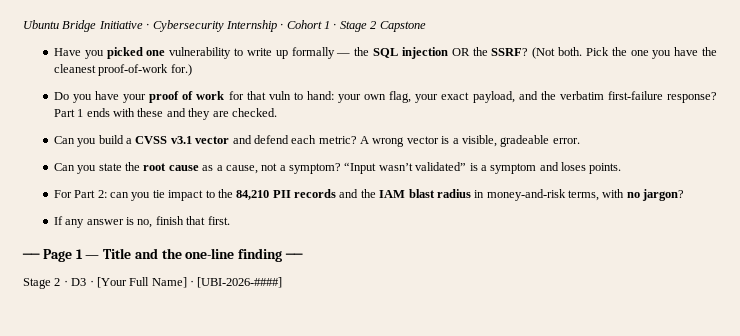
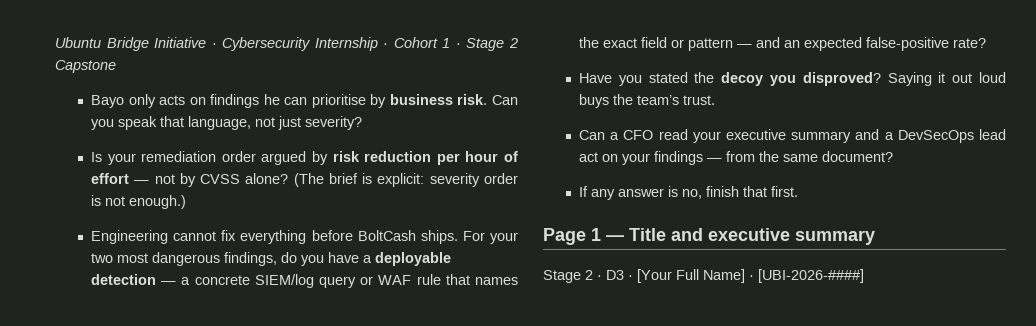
[53,47,718,59] [53,64,192,76] [53,91,717,103] [53,108,277,120] [53,135,580,147] [53,162,622,174] [53,189,685,201] Have you picked one vulnerability to write up formally — the SQL injection OR the SSRF? (Not both. Pick the one you have the cleanest proof-of-work for.) // Do you have your proof of work for that vuln to hand: your own flag, your exact payload, and the verbatim first-failure response? Part 1 ends with these and they are checked. // Can you build a CVSS v3.1 vector and defend each metric? A wrong vector is a visible, gradeable error. // Can you state the root cause as a cause, not a symptom? “Input wasn’t validated” is a symptom and loses points. // For Part 2: can you tie impact to the 84,210 PII records and the IAM blast radius in money-and-risk terms, with no jargon? -> [91,94,519,108] [91,116,363,130] [91,151,518,165] [91,173,518,187] [91,195,187,209] [91,230,518,244] [91,252,452,266] [91,274,519,288] [579,37,987,51] [579,72,1006,86] [579,94,716,108] [579,129,1006,143] [579,151,894,165] Bayo only acts on findings he can prioritise by business risk. Can you speak that language, not just severity? // Is your remediation order argued by risk reduction per hour of effort — not by CVSS alone? (The brief is explicit: severity order is not enough.) // Engineering cannot fix everything before BoltCash ships. For your two most dangerous findings, do you have a deployable detection — a concrete SIEM/log query or WAF rule that names the exact field or pattern — and an expected false-positive rate? // Have you stated the decoy you disproved? Saying it out loud buys the team’s trust. // Can a CFO read your executive summary and a DevSecOps lead act on your findings — from the same document?
[22,253,40,259] ── -> (799, 191) none
[161,248,304,262] the one-line finding ── -> [708,228,875,245] executive summary

